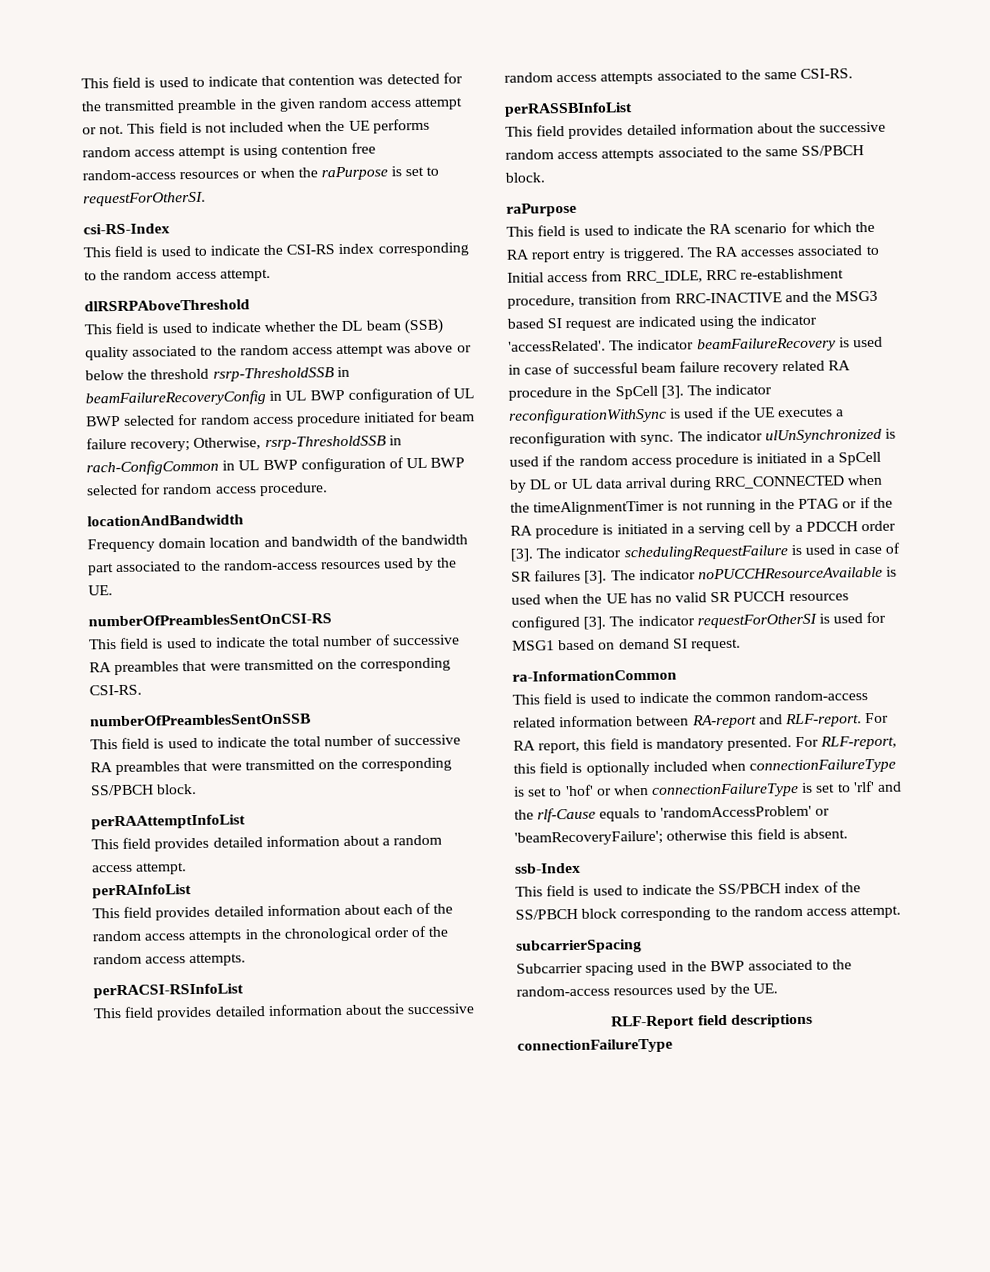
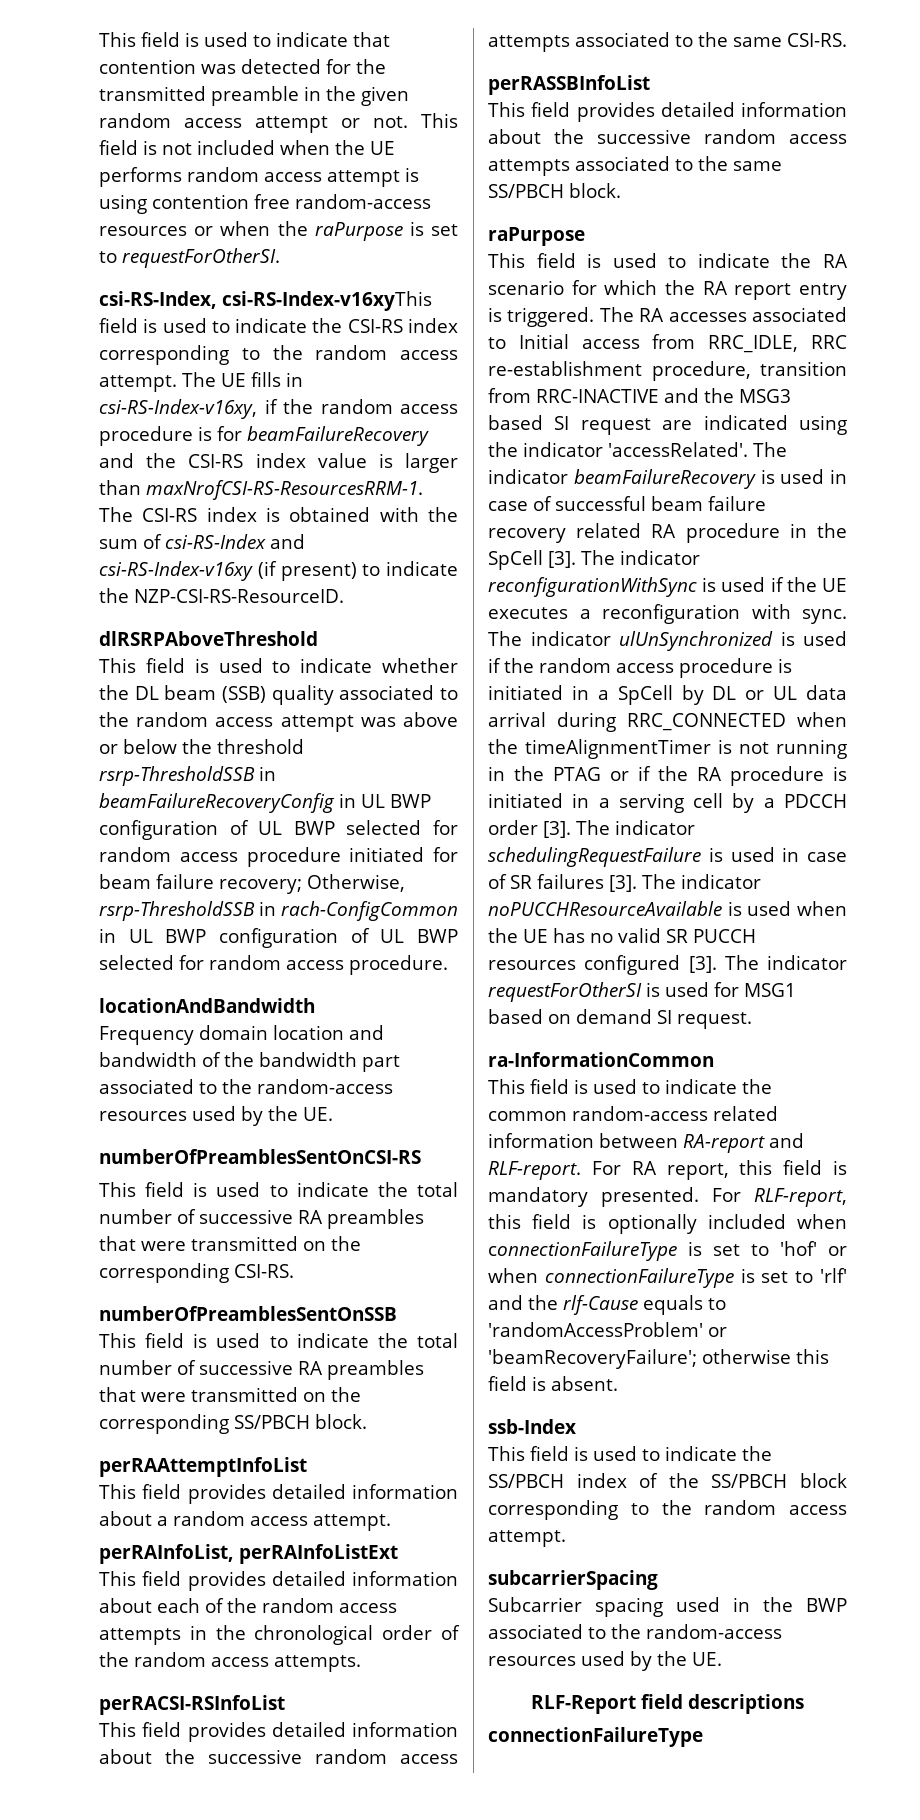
[83,223,170,235] [83,247,111,258] csi-RS-Index // This -> [99,291,432,311] csi-RS-Index, csi-RS-Index-v16xyThis
(271, 275) none -> [182,372,303,387] [99,399,458,419] [99,426,429,446] [99,453,458,473] [99,480,423,500] [99,507,458,522] [99,534,305,549] [99,561,458,581] [99,588,344,603] The UE fills in csi-RS-Index-v16xy, if the random access procedure is for beamFailureRecovery and the CSI-RS index value is larger than maxNrofCSI-RS-ResourcesRRM-1. The CSI-RS index is obtained with the sum of csi-RS-Index and csi-RS-Index-v16xy (if present) to indicate the NZP-CSI-RS-ResourceID.
[92,884,192,899] perRAInfoList -> [99,1544,398,1564] perRAInfoList, perRAInfoListExt

